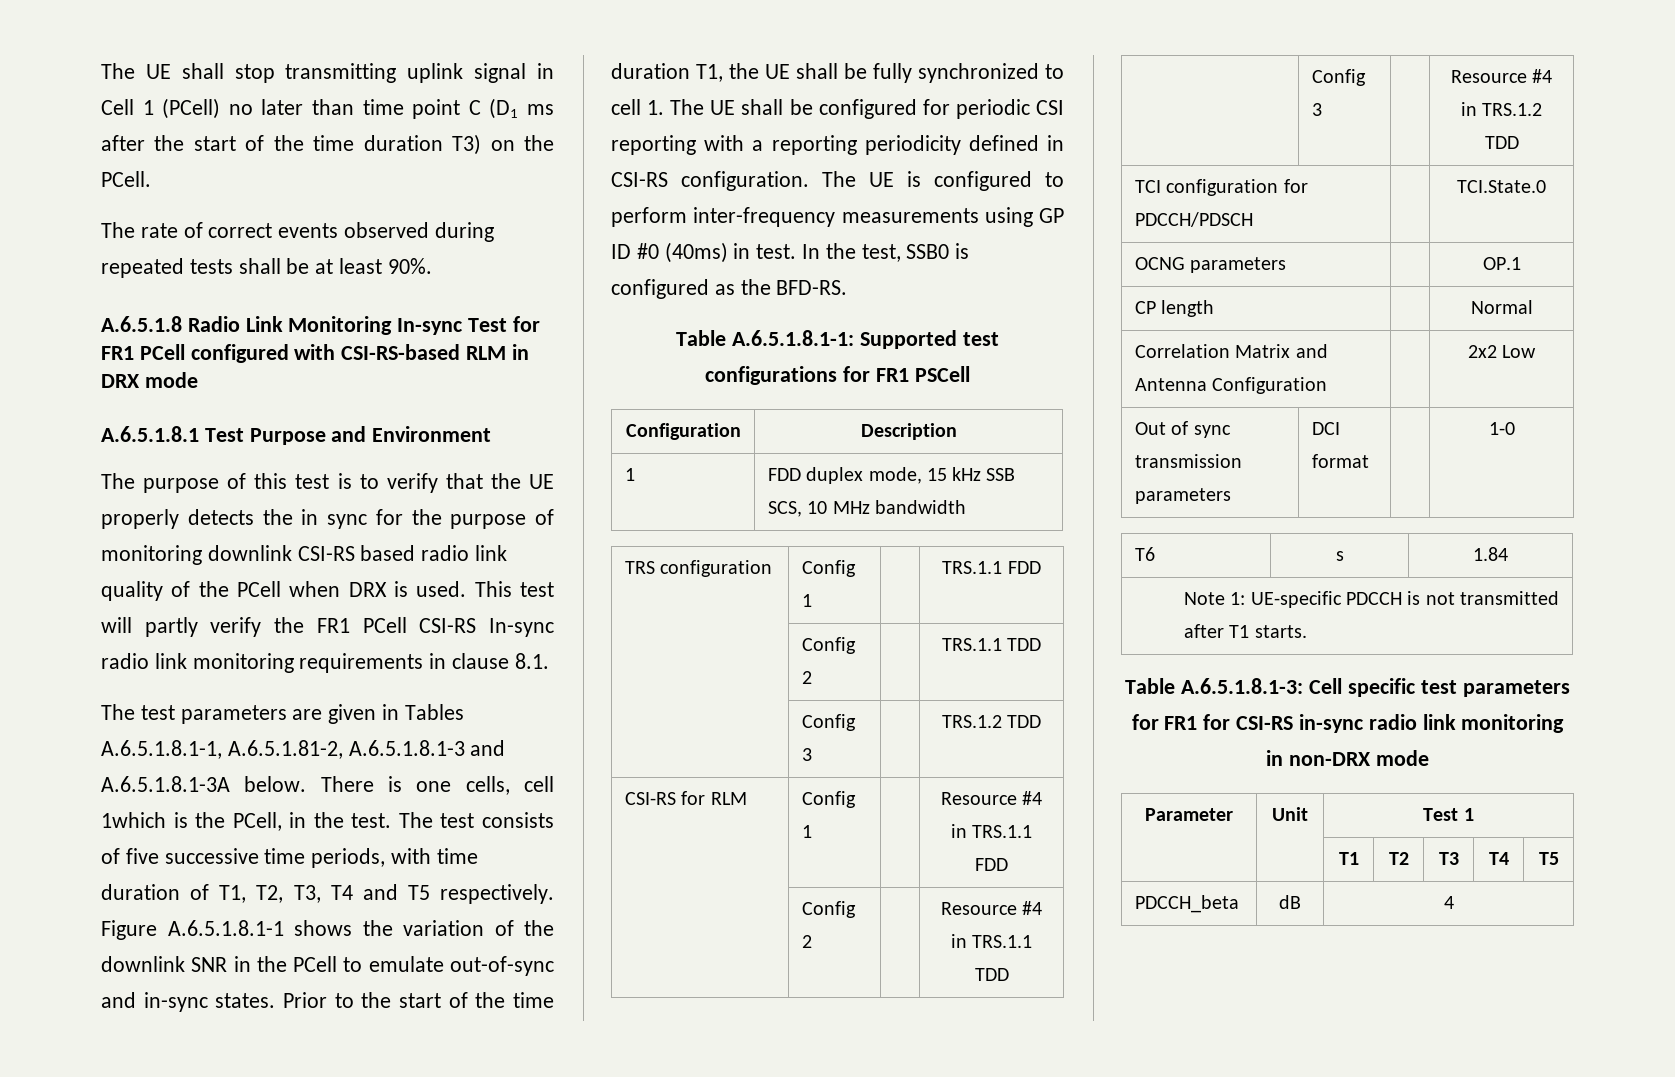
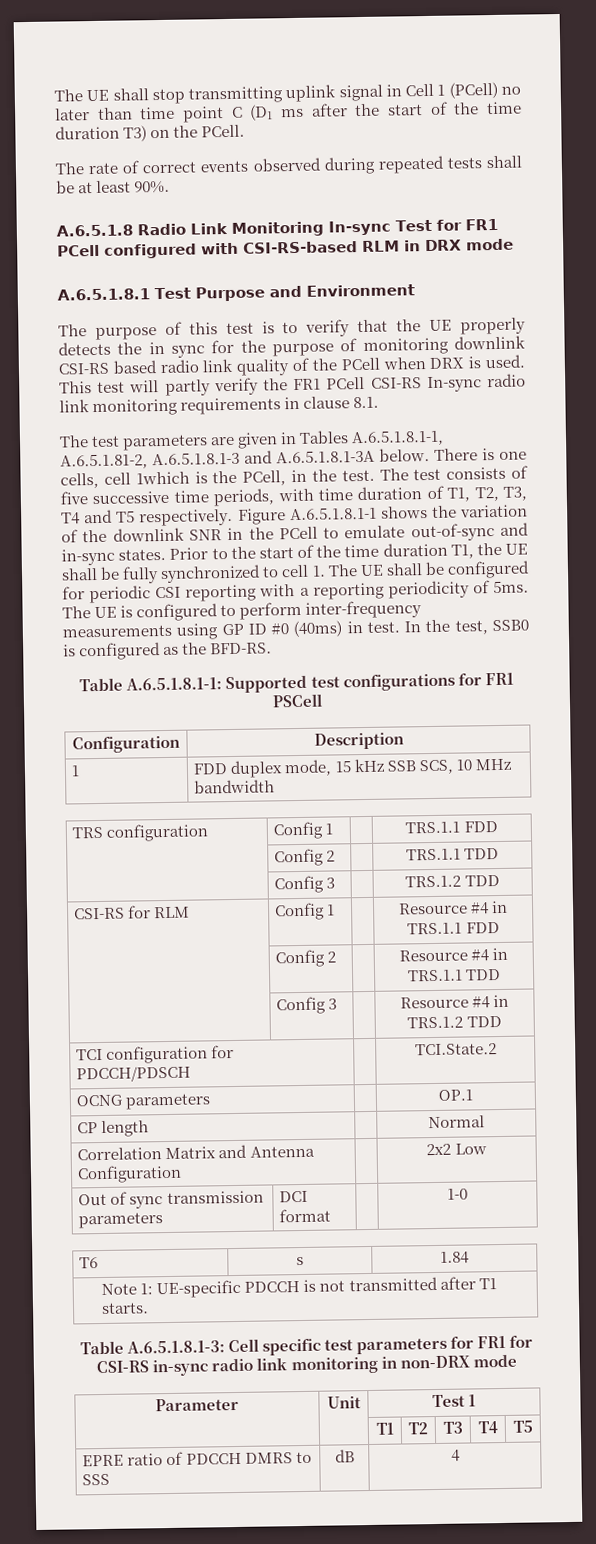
[968,135,1064,151] [611,171,809,191] defined in CSI-RS configuration. -> [472,580,529,594] of 5ms.
[1457,180,1546,193] TCI.State.0 -> [414,1043,497,1056] TCI.State.2
[1134,895,1239,913] PDCCH_beta -> [82,1451,312,1467] [82,1473,111,1486] EPRE ratio of PDCCH DMRS to SSS

